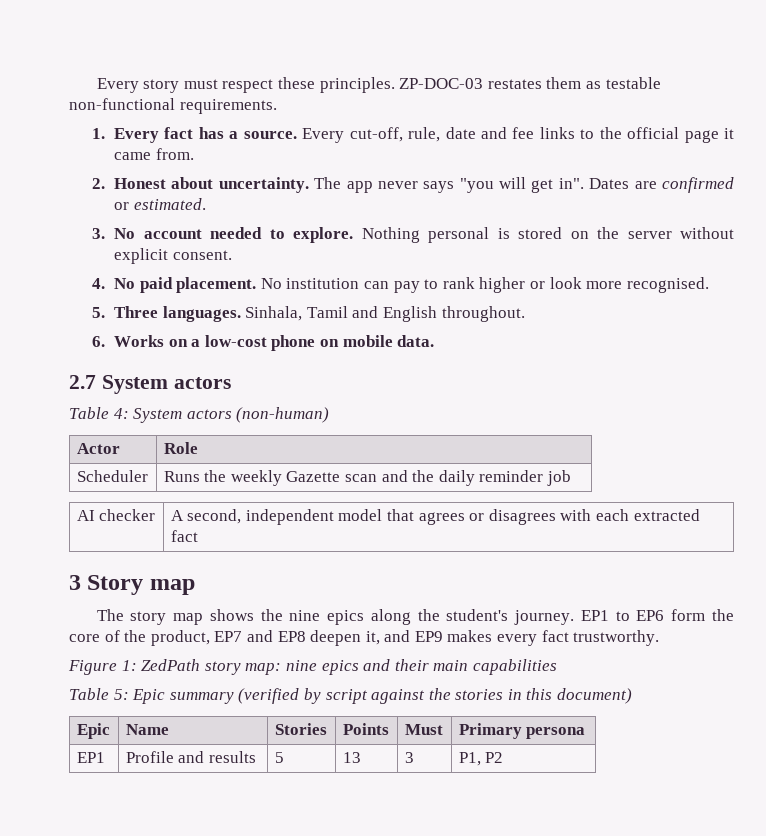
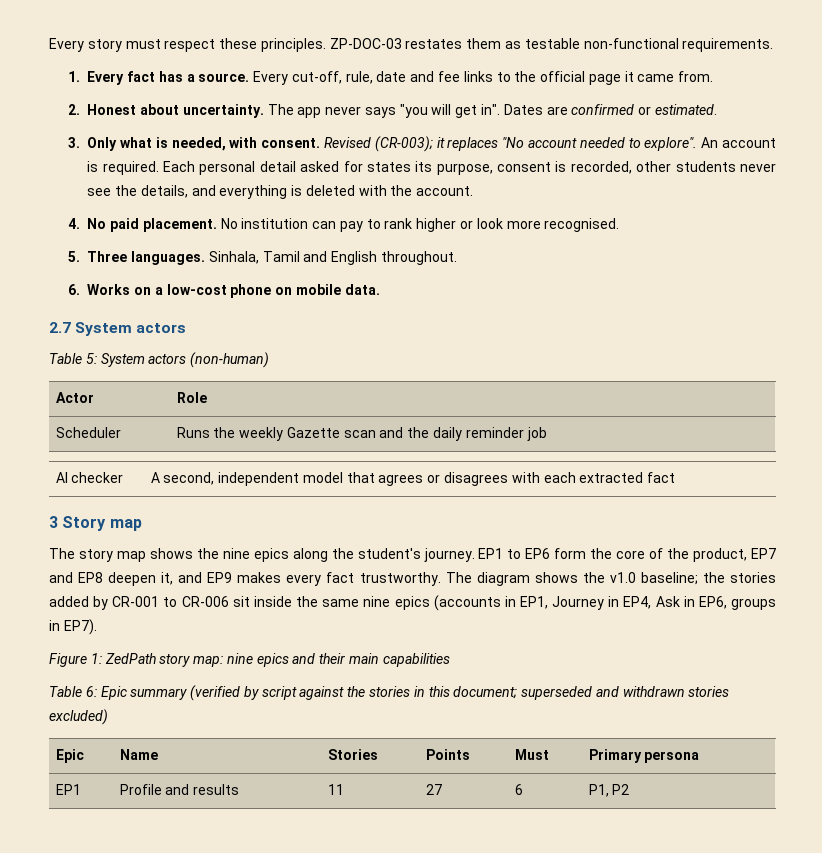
[114,227,734,243] [114,248,232,264] No account needed to explore. Nothing personal is stored on the server without explicit consent. -> [87,136,777,152] [87,161,776,175] [87,185,474,199] Only what is needed, with consent. Revised (CR-003); it replaces "No account needed to explore". An account is required. Each personal detail asked for states its purpose, consent is recorded, other students never see the details, and everything is deleted with the account.
[113,408,129,419] 4: -> [85,353,97,364] 5:
(660, 638) none -> [445,572,776,586] [49,595,776,611] [49,619,97,635] The diagram shows the v1.0 baseline; the stories added by CR-001 to CR-006 sit inside the same nine epics (accounts in EP1, Journey in EP4, Ask in EP6, groups in EP7).
[113,689,129,700] 5: -> [85,686,97,697] 6:
[557,688,633,704] document) -> [453,686,730,700] [49,709,108,725] document; superseded and withdrawn stories excluded)
[274,752,284,763] [342,752,361,763] [404,752,414,763] 5 | 13 | 3 -> [327,784,344,795] [425,784,442,795] [514,784,523,795] 11 | 27 | 6

